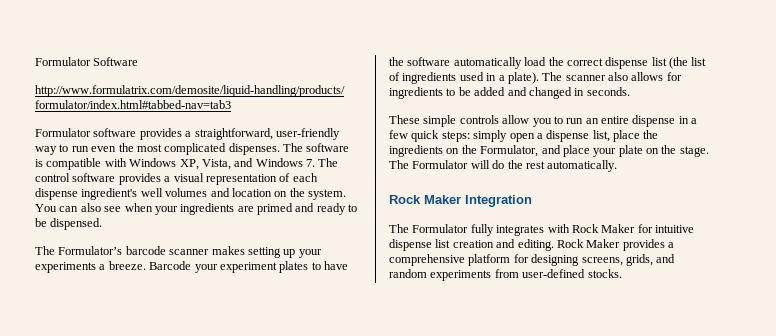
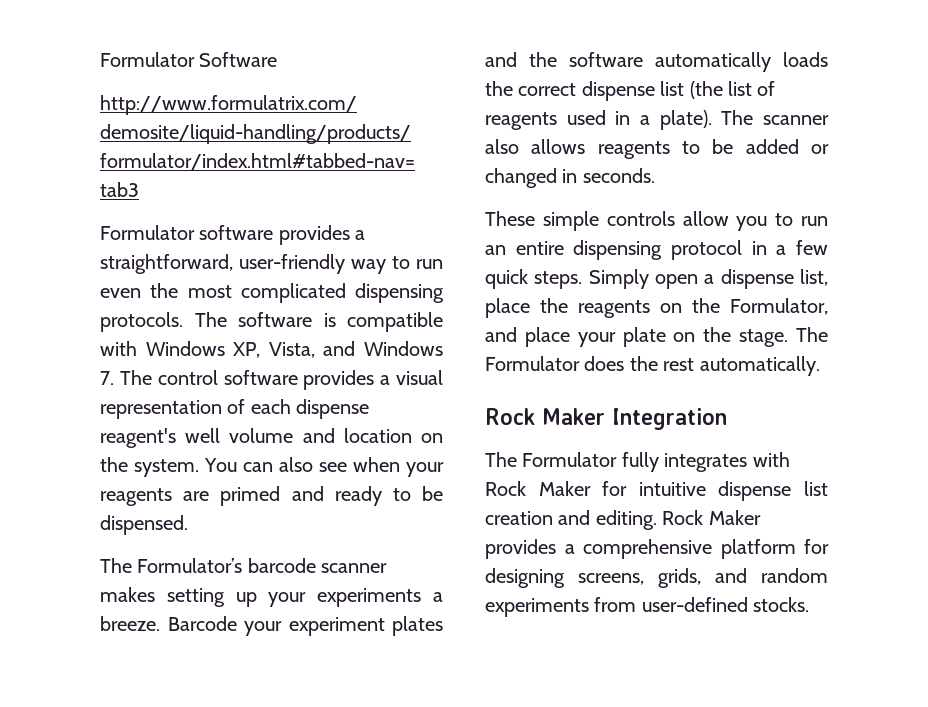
[228,143,280,155] dispenses. -> [355,283,444,303] [100,312,183,332] dispensing protocols.
[81,188,208,200] ingredient's well volumes -> [100,428,294,448] reagent's well volume
[180,203,235,215] ingredients -> [100,488,172,506] reagents
[311,261,348,270] to have -> [485,52,517,67] and
[524,57,547,66] load -> [783,52,828,67] loads
[402,72,457,84] ingredients -> [485,112,557,130] reagents
[666,72,682,81] [389,87,443,99] for ingredients -> [597,141,670,159] reagents
[507,87,527,96] and -> [811,144,829,154] or
[632,115,676,127] dispense -> [573,240,742,260] dispensing protocol
[441,130,508,142] steps: simply -> [534,269,649,289] steps. Simply
[389,145,443,157] ingredients -> [578,300,651,318] reagents
[470,160,505,169] will do -> [584,356,625,371] does

